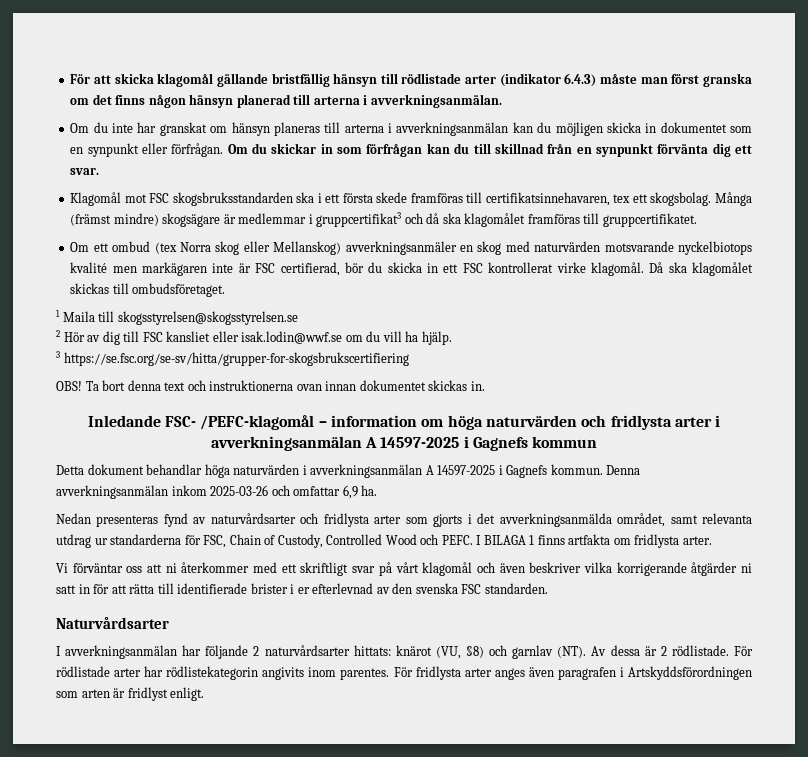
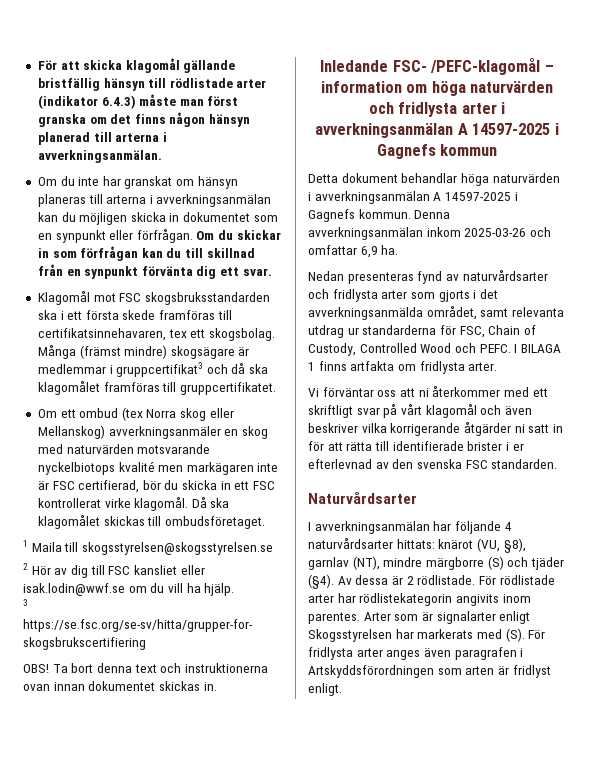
[253,646,260,656] 2 -> [504,522,512,531] 4
[465,645,587,659] §8) och garnlav (NT). -> [503,538,526,553] [308,556,564,570] [308,574,334,589] §8), garnlav (NT), mindre märgborre (S) och tjäder (§4).
(390, 674) none -> [363,611,531,624] [308,628,525,642] Arter som är signalarter enligt Skogsstyrelsen har markerats med (S).

